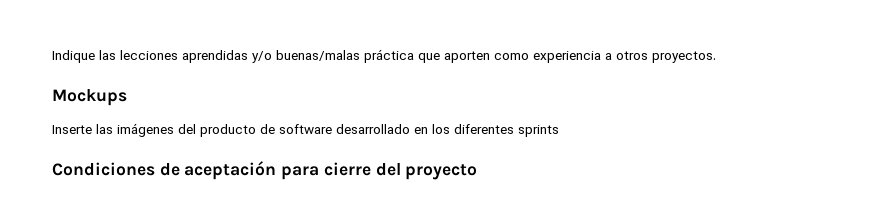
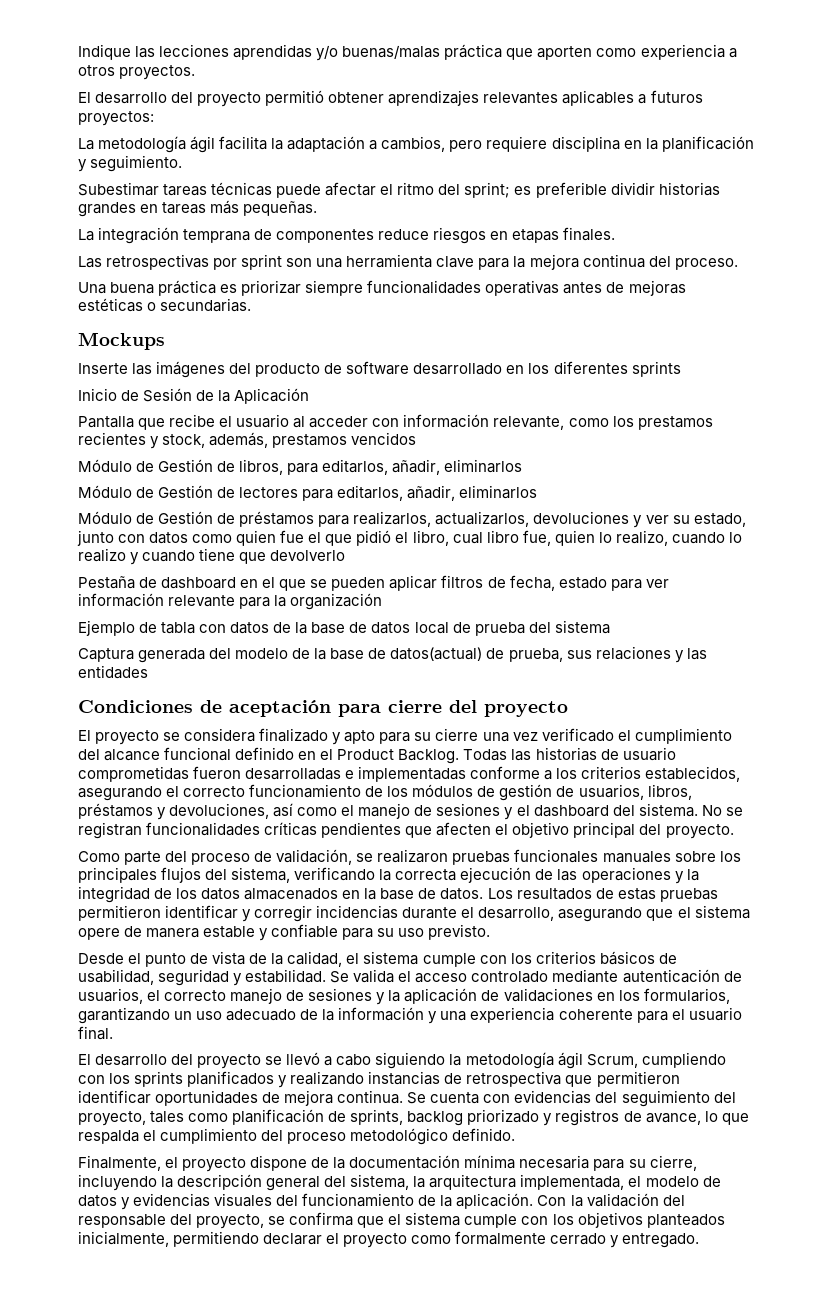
(716, 57) none -> [78,90,703,107] [78,111,154,126] [78,136,754,153] [78,155,183,172] [78,182,720,198] [78,200,318,217] [78,227,616,244] [78,254,738,270] [78,280,686,296] [78,298,252,312] // El desarrollo del proyecto permitió obtener aprendizajes relevantes aplicables a futuros proyectos: // La metodología ágil facilita la adaptación a cambios, pero requiere disciplina en la planificación y seguimiento. // Subestimar tareas técnicas puede afectar el ritmo del sprint; es preferible dividir historias grandes en tareas más pequeñas. // La integración temprana de componentes reduce riesgos en etapas finales. // Las retrospectivas por sprint son una herramienta clave para la mejora continua del proceso. // Una buena práctica es priorizar siempre funcionalidades operativas antes de mejoras estéticas o secundarias.
(559, 131) none -> [78,388,310,404] [78,414,713,430] [78,432,417,449] [78,459,523,475] [78,485,538,501] [78,511,746,528] [77,530,742,546] [78,548,346,565] [78,575,669,591] [78,593,383,610] [78,620,610,636] [78,646,707,663] [78,665,148,679] // Inicio de Sesión de la Aplicación // Pantalla que recibe el usuario al acceder con información relevante, como los prestamos recientes y stock, además, prestamos vencidos // Módulo de Gestión de libros, para editarlos, añadir, eliminarlos // Módulo de Gestión de lectores para editarlos, añadir, eliminarlos // Módulo de Gestión de préstamos para realizarlos, actualizarlos, devoluciones y ver su estado, junto con datos como quien fue el que pidió el libro, cual libro fue, quien lo realizo, cuando lo realizo y cuando tiene que devolverlo // Pestaña de dashboard en el que se pueden aplicar filtros de fecha, estado para ver información relevante para la organización // Ejemplo de tabla con datos de la base de datos local de prueba del sistema // Captura generada del modelo de la base de datos(actual) de prueba, sus relaciones y las entidades
(478, 172) none -> [78,728,732,745] [78,747,676,764] [78,766,741,782] [78,784,692,801] [78,803,743,820] [78,822,734,839] [78,849,741,865] [78,867,699,884] [78,886,718,903] [78,905,750,922] [78,924,491,941] [78,951,677,967] [78,969,742,986] [78,988,730,1005] [78,1007,742,1024] [78,1026,113,1040] [78,1052,726,1069] [78,1071,680,1088] [78,1090,736,1107] [78,1109,749,1126] [78,1128,516,1145] [78,1155,697,1172] [78,1174,721,1191] [78,1193,685,1210] [78,1212,725,1229] [78,1231,700,1248] // El proyecto se considera finalizado y apto para su cierre una vez verificado el cumplimiento del alcance funcional definido en el Product Backlog. Todas las historias de usuario comprometidas fueron desarrolladas e implementadas conforme a los criterios establecidos, asegurando el correcto funcionamiento de los módulos de gestión de usuarios, libros, préstamos y devoluciones, así como el manejo de sesiones y el dashboard del sistema. No se registran funcionalidades críticas pendientes que afecten el objetivo principal del proyecto. // Como parte del proceso de validación, se realizaron pruebas funcionales manuales sobre los principales flujos del sistema, verificando la correcta ejecución de las operaciones y la integridad de los datos almacenados en la base de datos. Los resultados de estas pruebas permitieron identificar y corregir incidencias durante el desarrollo, asegurando que el sistema opere de manera estable y confiable para su uso previsto. // Desde el punto de vista de la calidad, el sistema cumple con los criterios básicos de usabilidad, seguridad y estabilidad. Se valida el acceso controlado mediante autenticación de usuarios, el correcto manejo de sesiones y la aplicación de validaciones en los formularios, garantizando un uso adecuado de la información y una experiencia coherente para el usuario final. // El desarrollo del proyecto se llevó a cabo siguiendo la metodología ágil Scrum, cumpliendo con los sprints planificados y realizando instancias de retrospectiva que permitieron identificar oportunidades de mejora continua. Se cuenta con evidencias del seguimiento del proyecto, tales como planificación de sprints, backlog priorizado y registros de avance, lo que respalda el cumplimiento del proceso metodológico definido. // Finalmente, el proyecto dispone de la documentación mínima necesaria para su cierre, incluyendo la descripción general del sistema, la arquitectura implementada, el modelo de datos y evidencias visuales del funcionamiento de la aplicación. Con la validación del responsable del proyecto, se confirma que el sistema cumple con los objetivos planteados inicialmente, permitiendo declarar el proyecto como formalmente cerrado y entregado.

